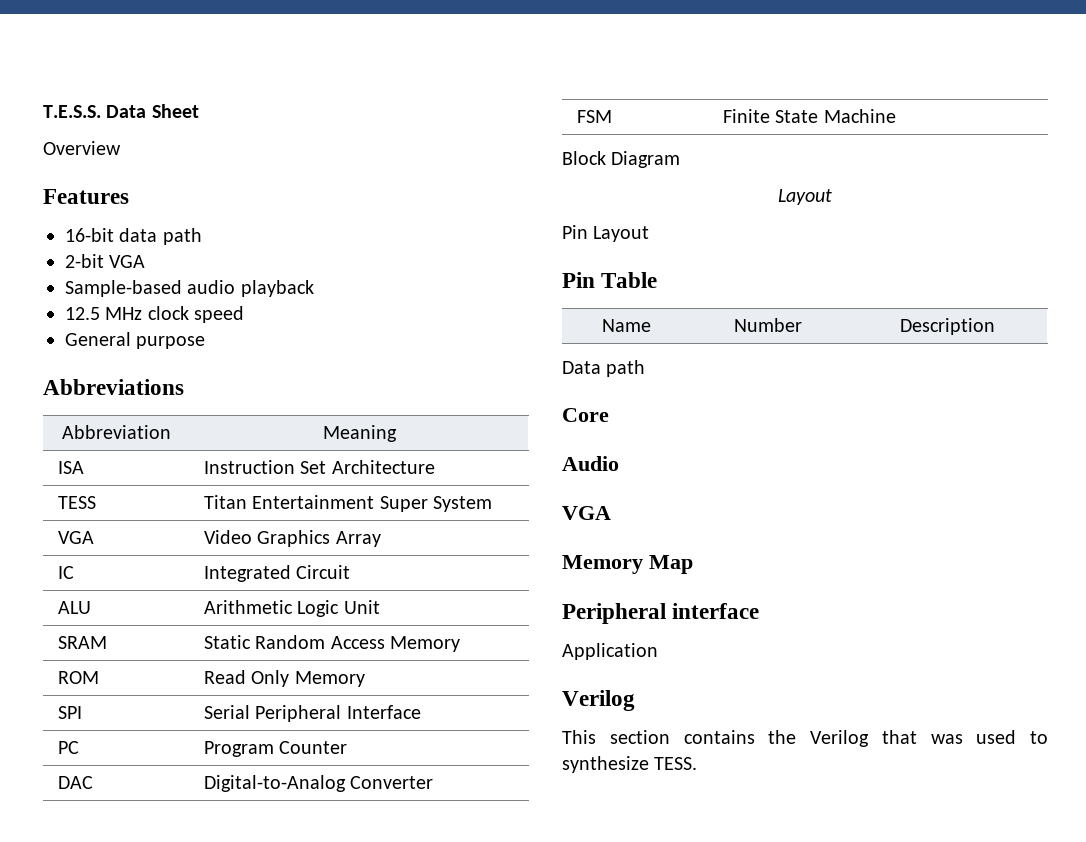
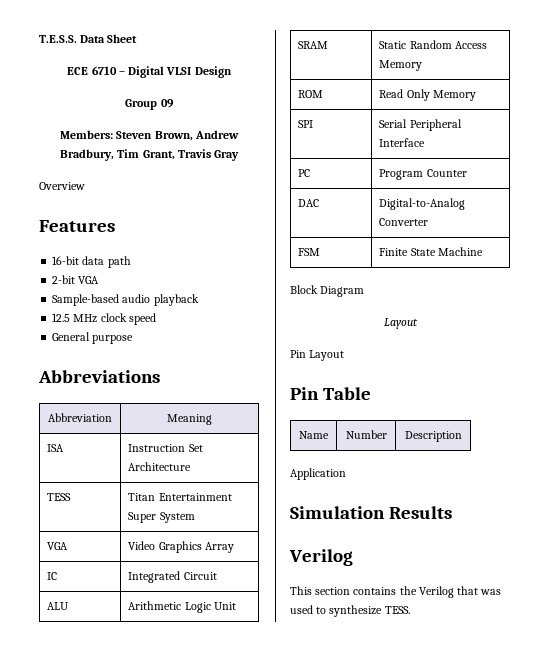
(199, 111) none -> [67,66,232,78] [125,99,174,110] [60,130,239,141] [60,149,239,161] // ECE 6710 – Digital VLSI Design // Group 09 // Members: Steven Brown, Andrew Bradbury, Tim Grant, Travis Gray
[562,360,646,377] [562,408,609,422] [562,456,619,471] [562,506,611,520] [562,555,693,574] [562,603,760,624] [562,643,658,660] Data path // Core // Audio // VGA // Memory Map // Peripheral interface // Application -> [290,468,346,480] [290,506,452,519] Application // Simulation Results

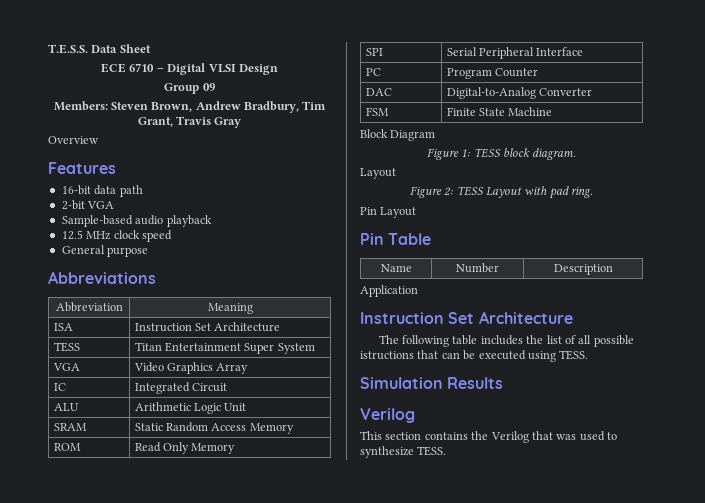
[383,318,418,329] Layout -> [426,148,577,160] [360,168,396,179] [409,186,594,199] Figure 1: TESS block diagram. // Layout // Figure 2: TESS Layout with pad ring.
(346, 474) none -> [360,311,573,324] [378,335,634,347] [360,350,589,362] // Instruction Set Architecture // The following table includes the list of all possible istructions that can be executed using TESS.

